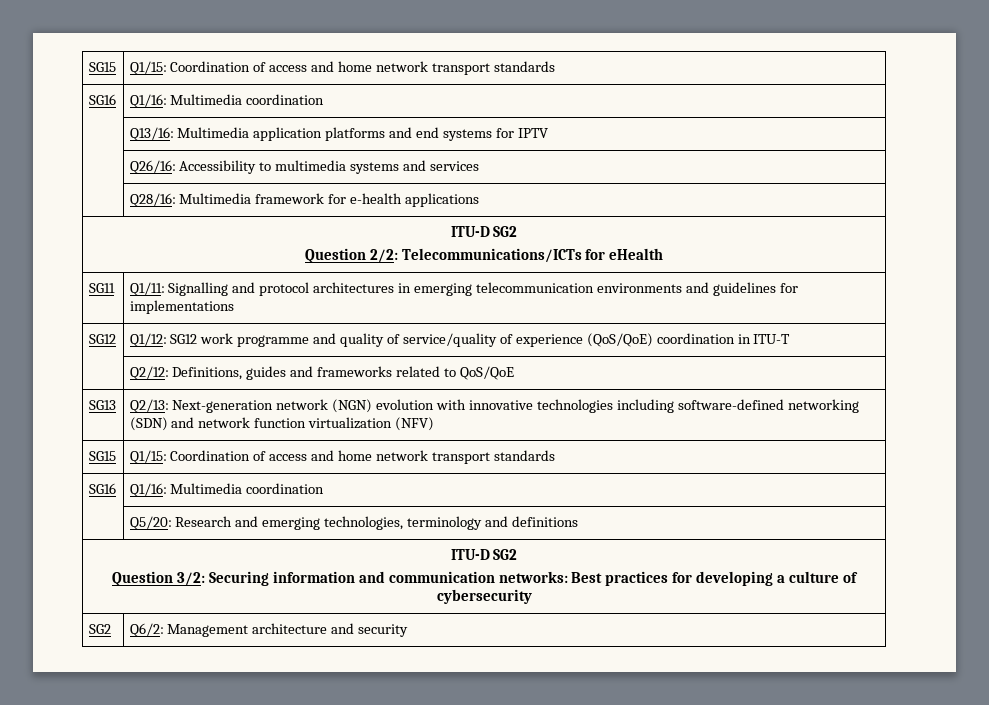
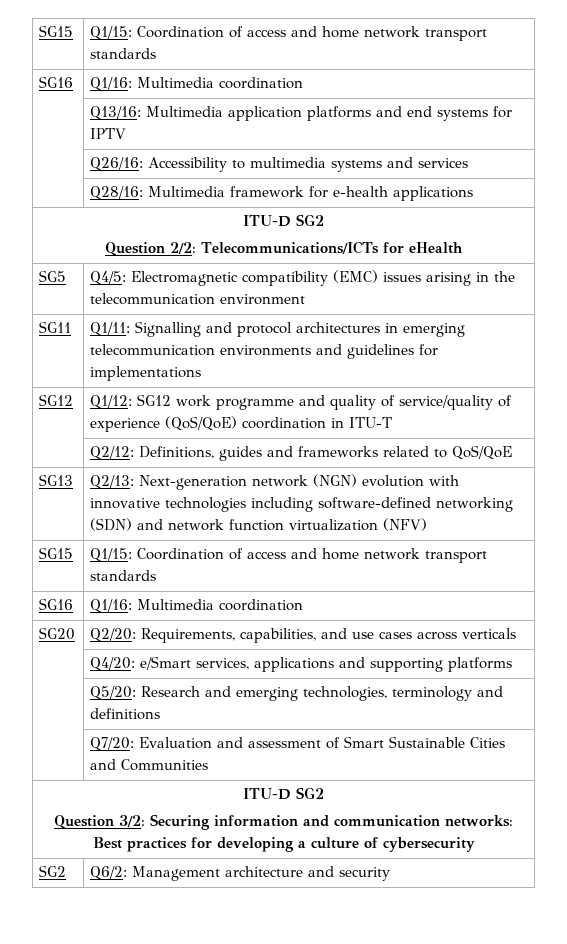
(664, 254) none -> [39,270,67,282] [90,270,516,286] [90,293,306,305] // SG5 | Q4/5: Electromagnetic compatibility (EMC) issues arising in the telecommunication environment
(325, 488) none -> [39,627,76,640] [90,628,517,643] [90,656,513,672] // SG20 | Q2/20: Requirements, capabilities, and use cases across verticals // | Q4/20: e/Smart services, applications and supporting platforms
(578, 521) none -> [90,736,506,751] [90,759,209,771] // | Q7/20: Evaluation and assessment of Smart Sustainable Cities and Communities

